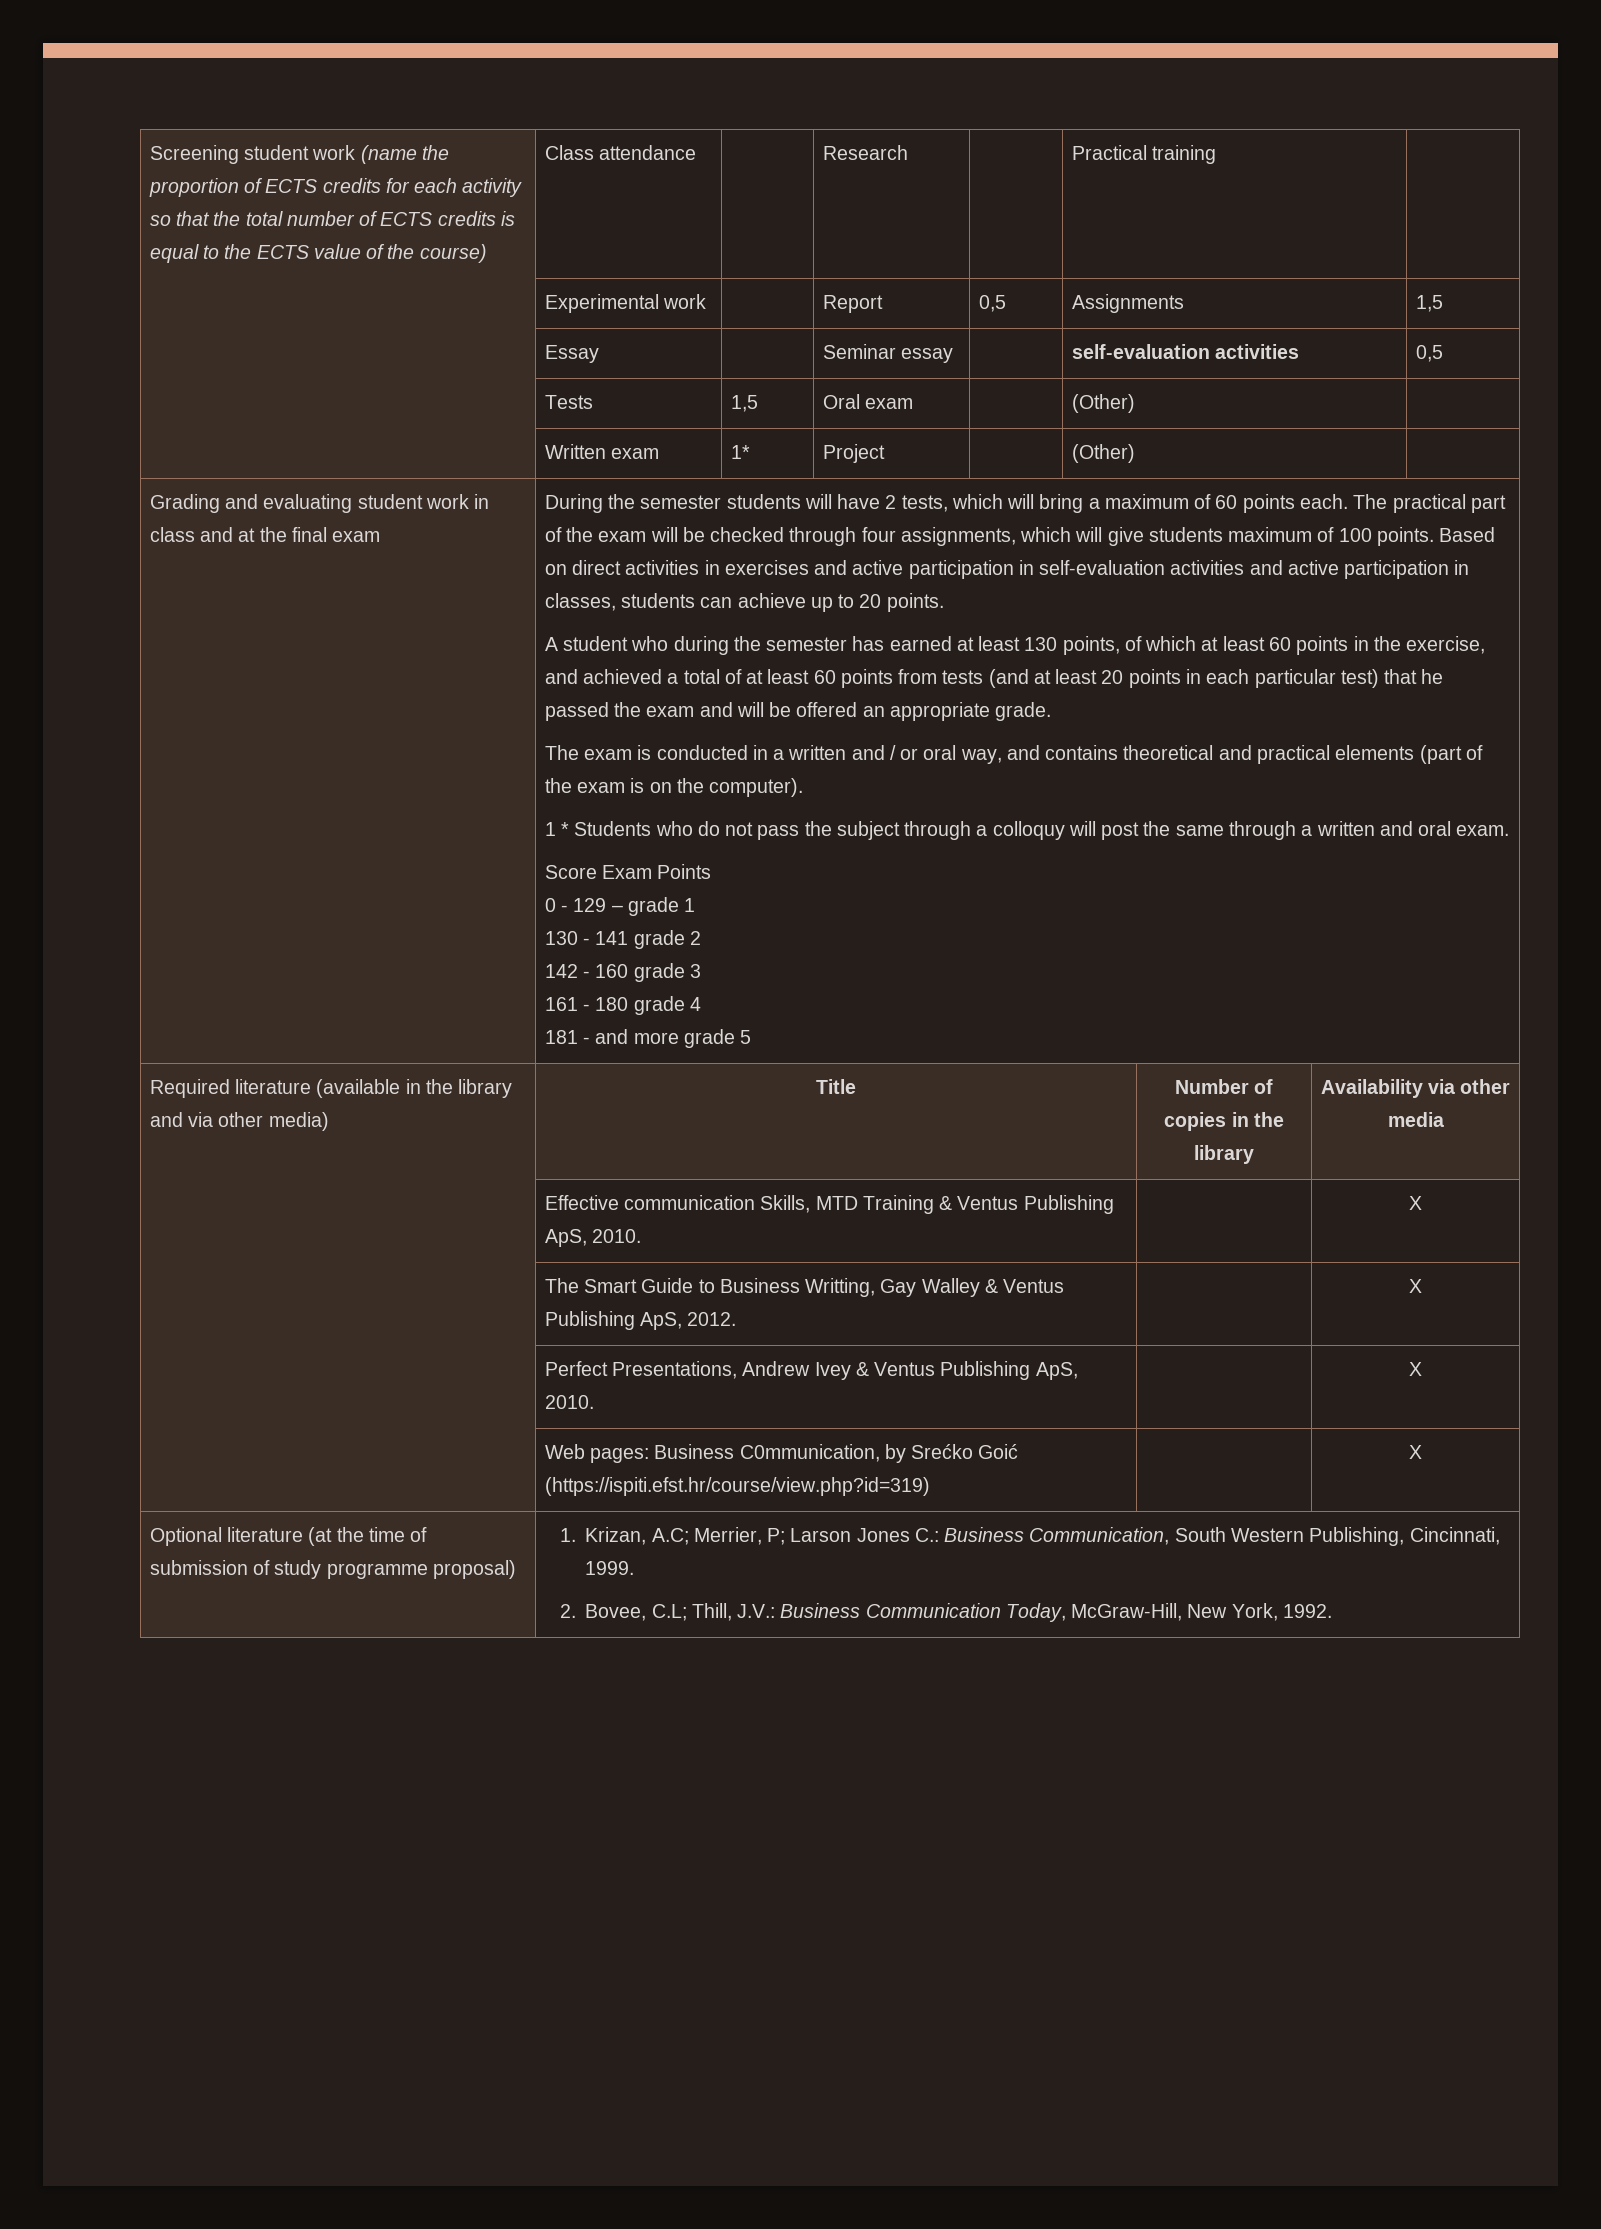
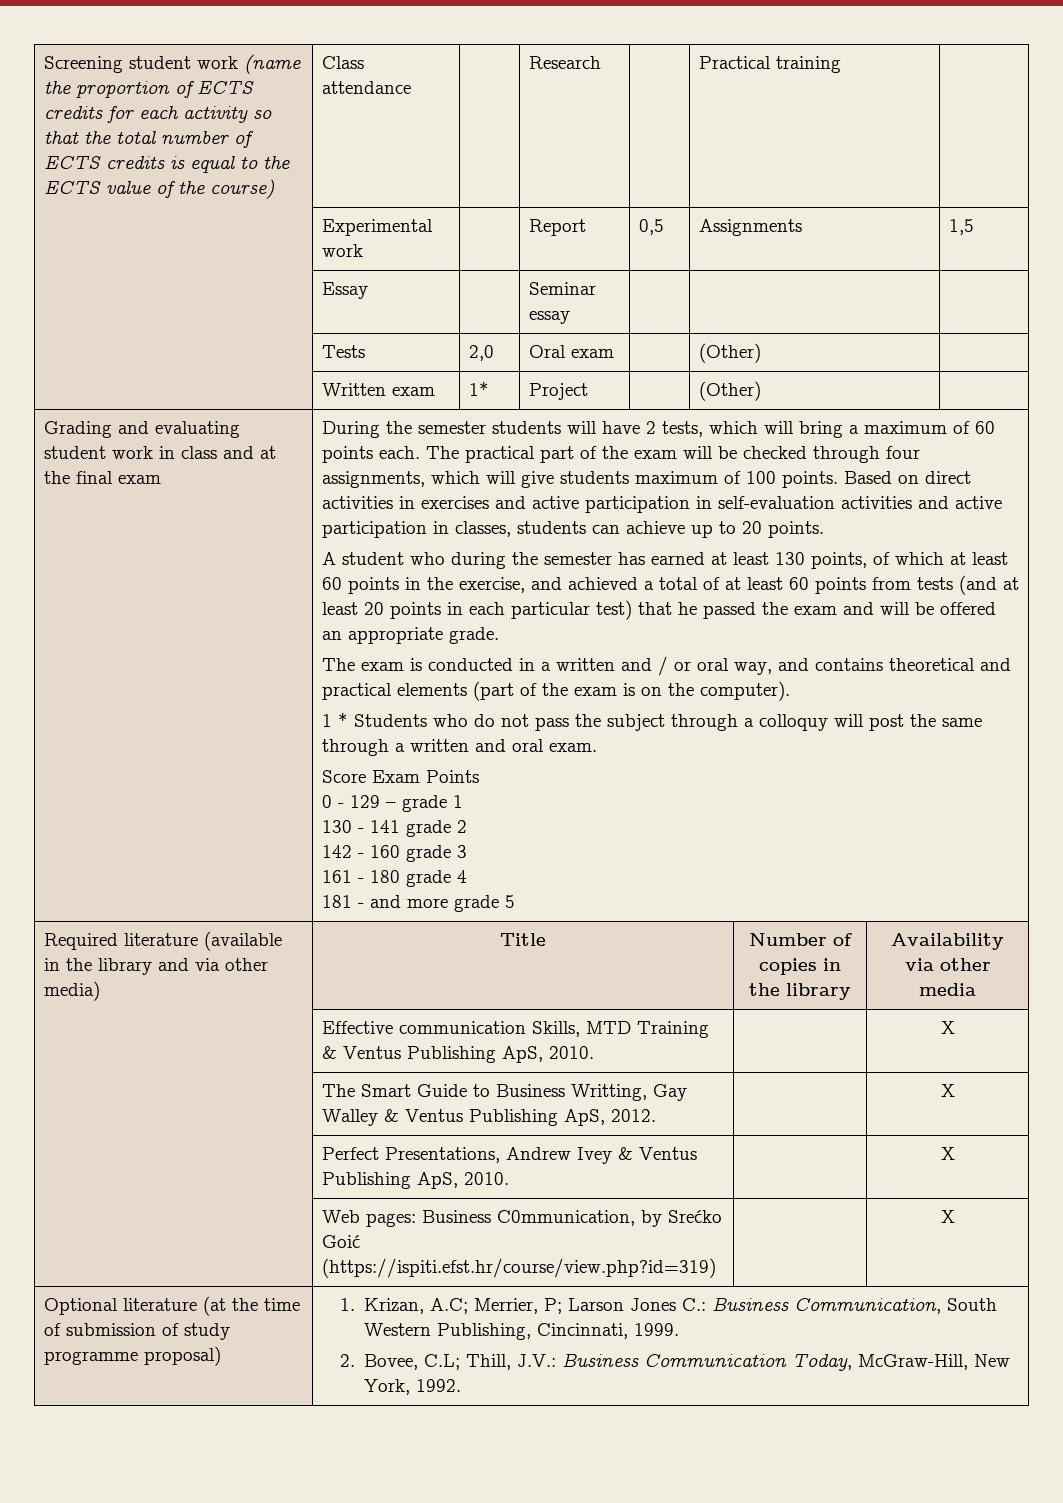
[1071,344,1299,359] [1415,345,1443,362] self-evaluation activities | 0,5 -> (570, 317) |
[730,395,758,412] 1,5 -> [468,345,494,361] 2,0

